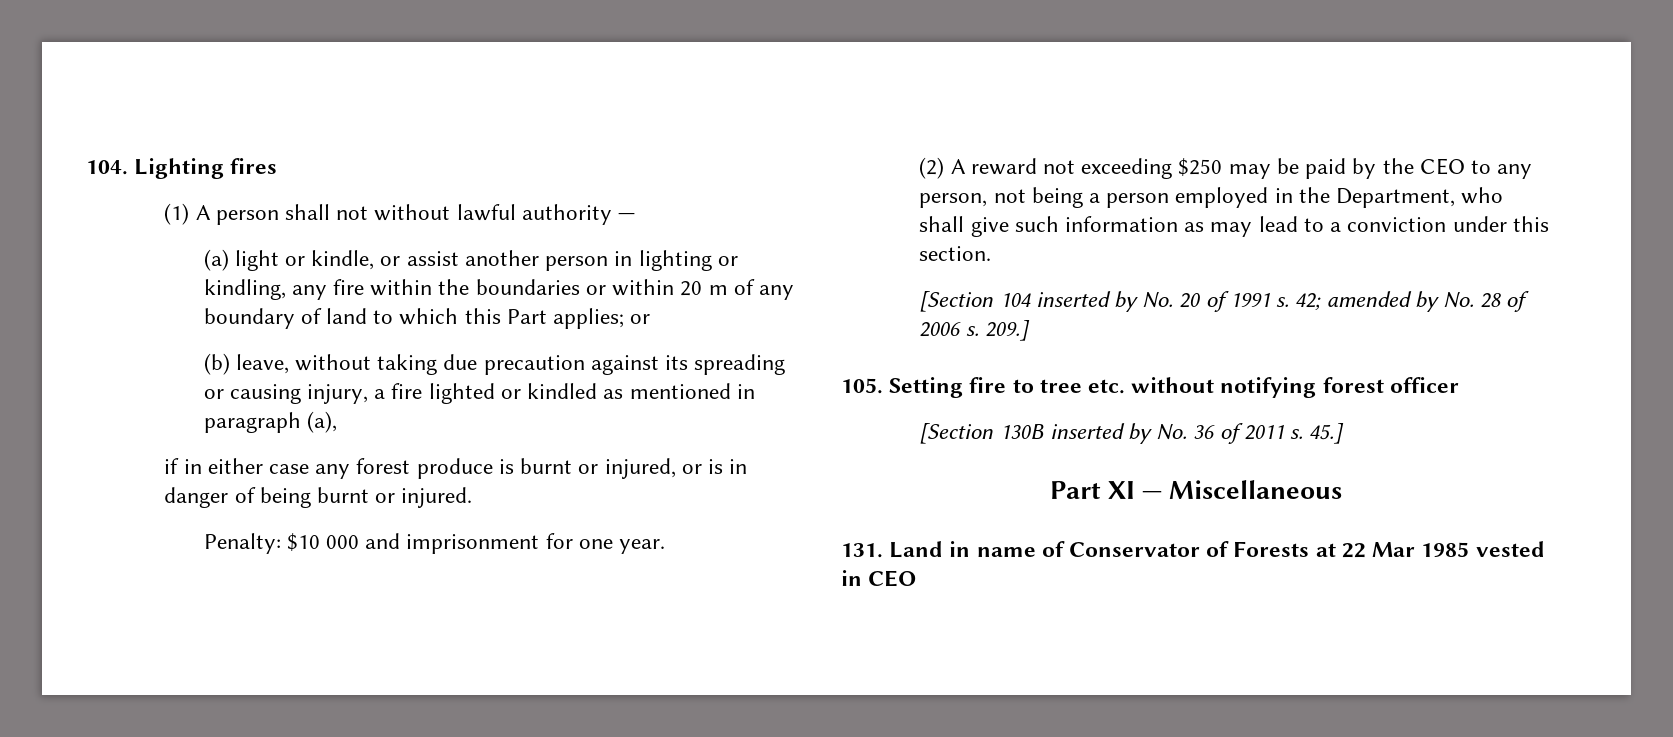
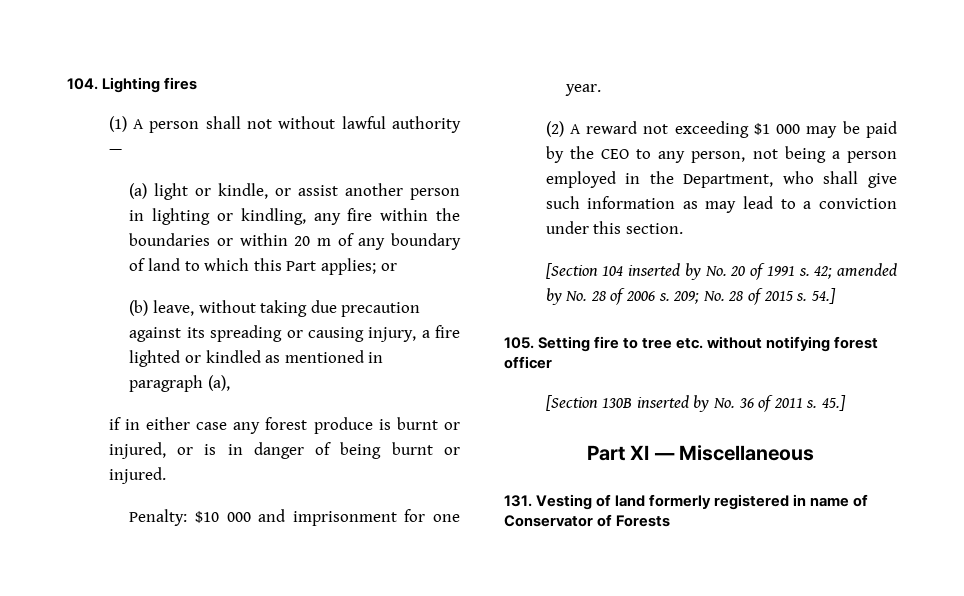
[1178,158,1223,177] $250 -> [753,123,801,135] $1 000
[984,320,1030,341] 209.] -> [673,288,836,305] 209; No. 28 of 2015 s. 54.]
[889,541,944,558] Land -> [536,494,790,510] Vesting of land formerly registered
[1315,541,1545,558] [841,570,917,587] at 22 Mar 1985 vested in CEO -> (671, 521) none

